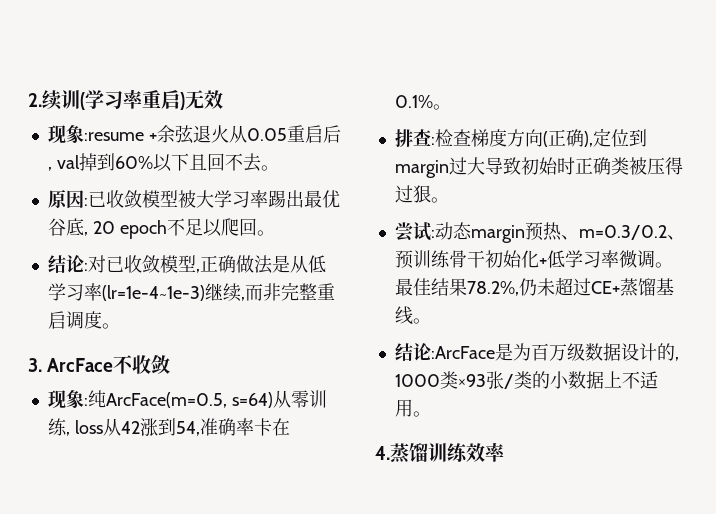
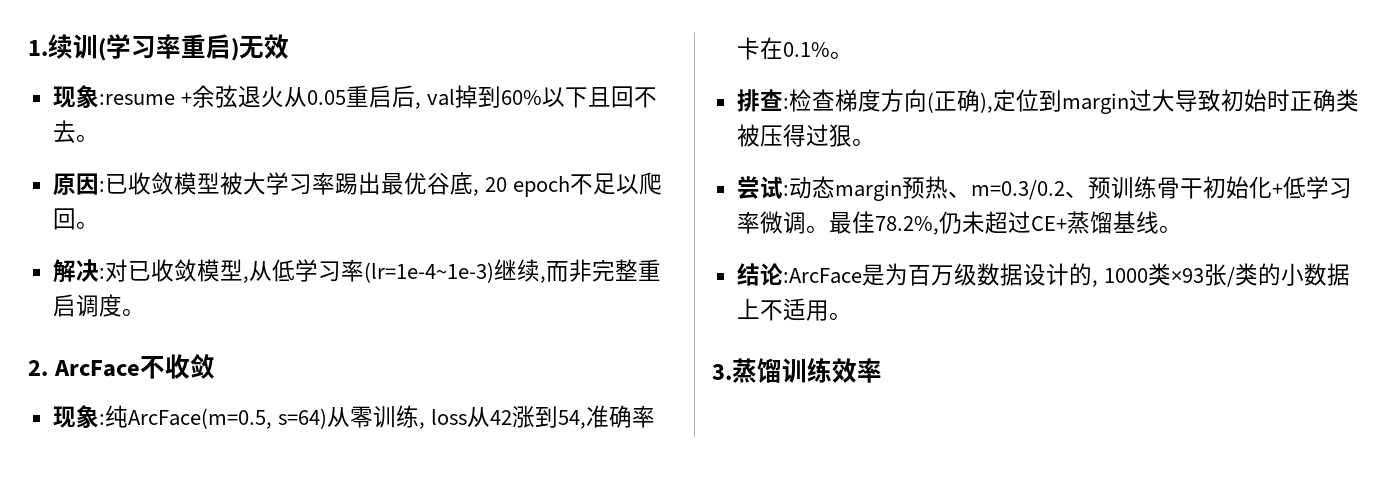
[28,93,42,107] 2. -> [28,40,48,56] 1.
[47,255,84,274] 结论 -> [52,259,99,283] 解决
[199,255,290,274] 正确做法是 -> (249, 279) none
[28,358,42,372] 3. -> [28,360,48,376] 2.
[430,278,467,296] 结果 -> (875, 222) none
[375,446,390,460] 4. -> [712,364,732,380] 3.

